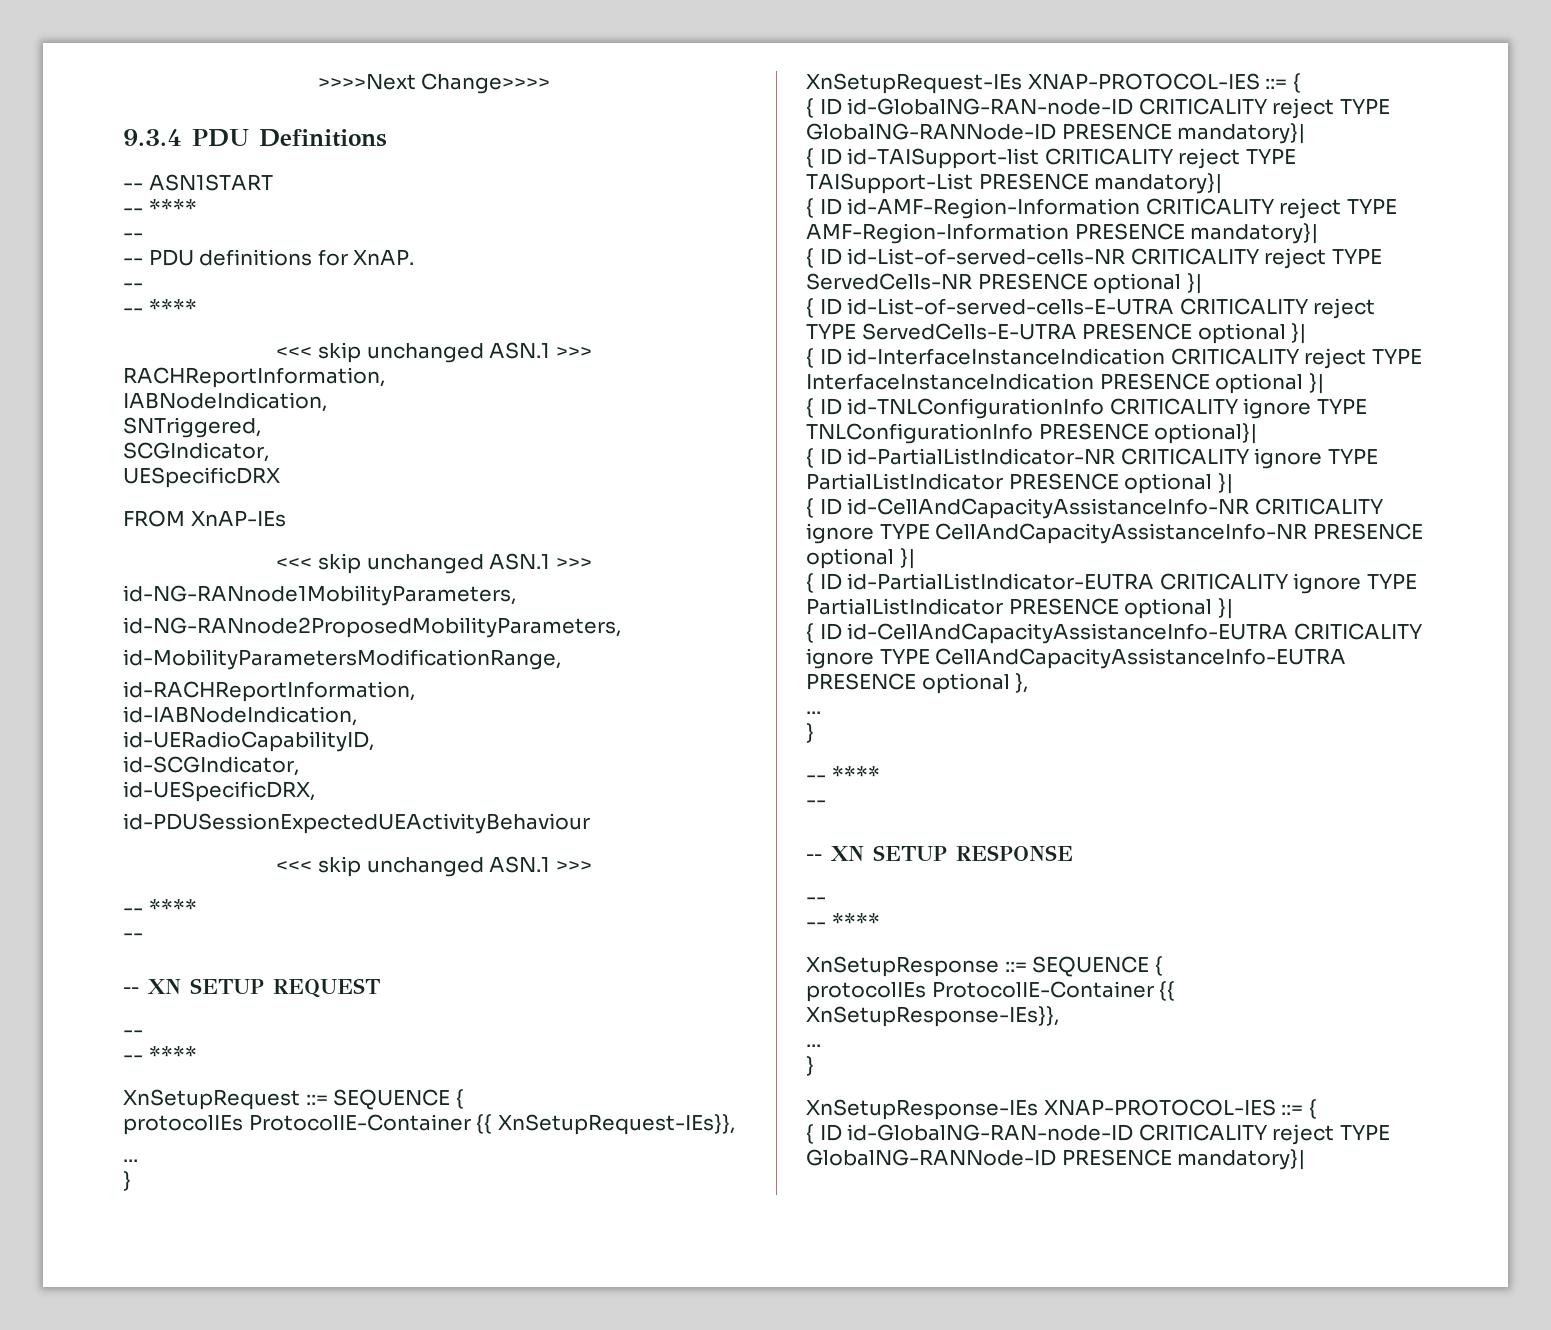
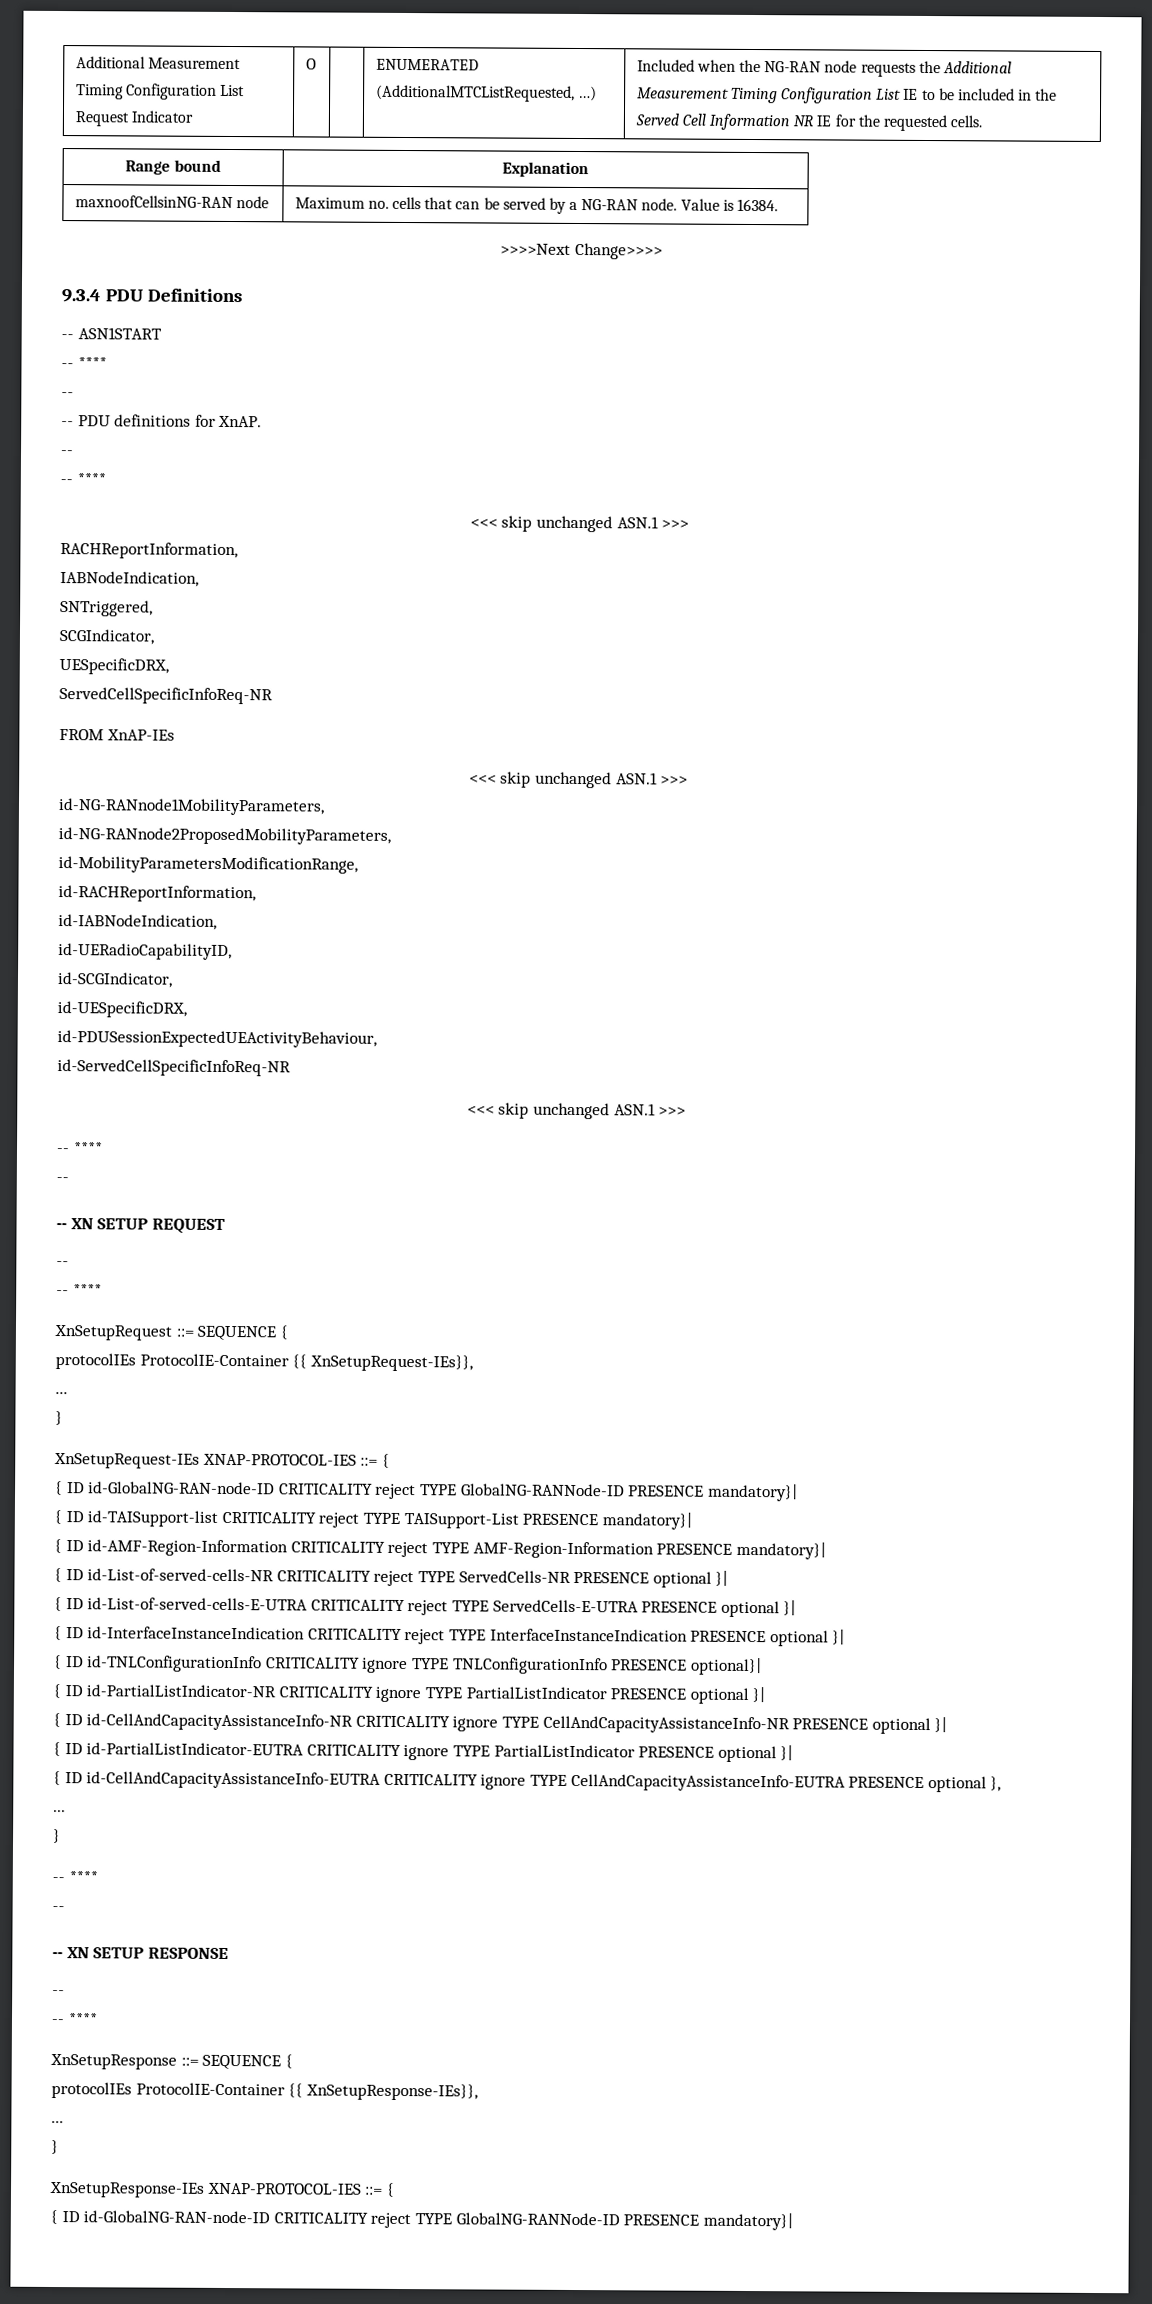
(317, 82) none -> [75,56,241,70] [75,83,245,100] [74,110,193,127] [305,58,317,70] [375,58,479,71] [375,84,597,102] [636,59,1012,77] [636,87,1058,104] [634,113,983,132] [125,159,221,175] [501,161,589,178] [74,195,269,209] [294,196,779,214] Additional Measurement Timing Configuration List Request Indicator | O | | ENUMERATED (AdditionalMTCListRequested, …) | Included when the NG-RAN node requests the Additional Measurement Timing Configuration List IE to be included in the Served Cell Information NR IE for the requested cells. // Range bound | Explanation // maxnoofCellsinNG-RAN node | Maximum no. cells that can be served by a NG-RAN node. Value is 16384. //
[123,467,280,488] UESpecificDRX -> [59,658,169,675] [59,687,273,705] UESpecificDRX, // ServedCellSpecificInfoReq-NR
[123,813,590,834] id-PDUSessionExpectedUEActivityBehaviour -> [57,1030,377,1048] [57,1059,291,1077] id-PDUSessionExpectedUEActivityBehaviour, // id-ServedCellSpecificInfoReq-NR

